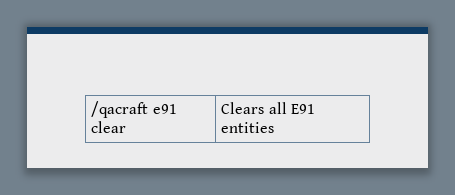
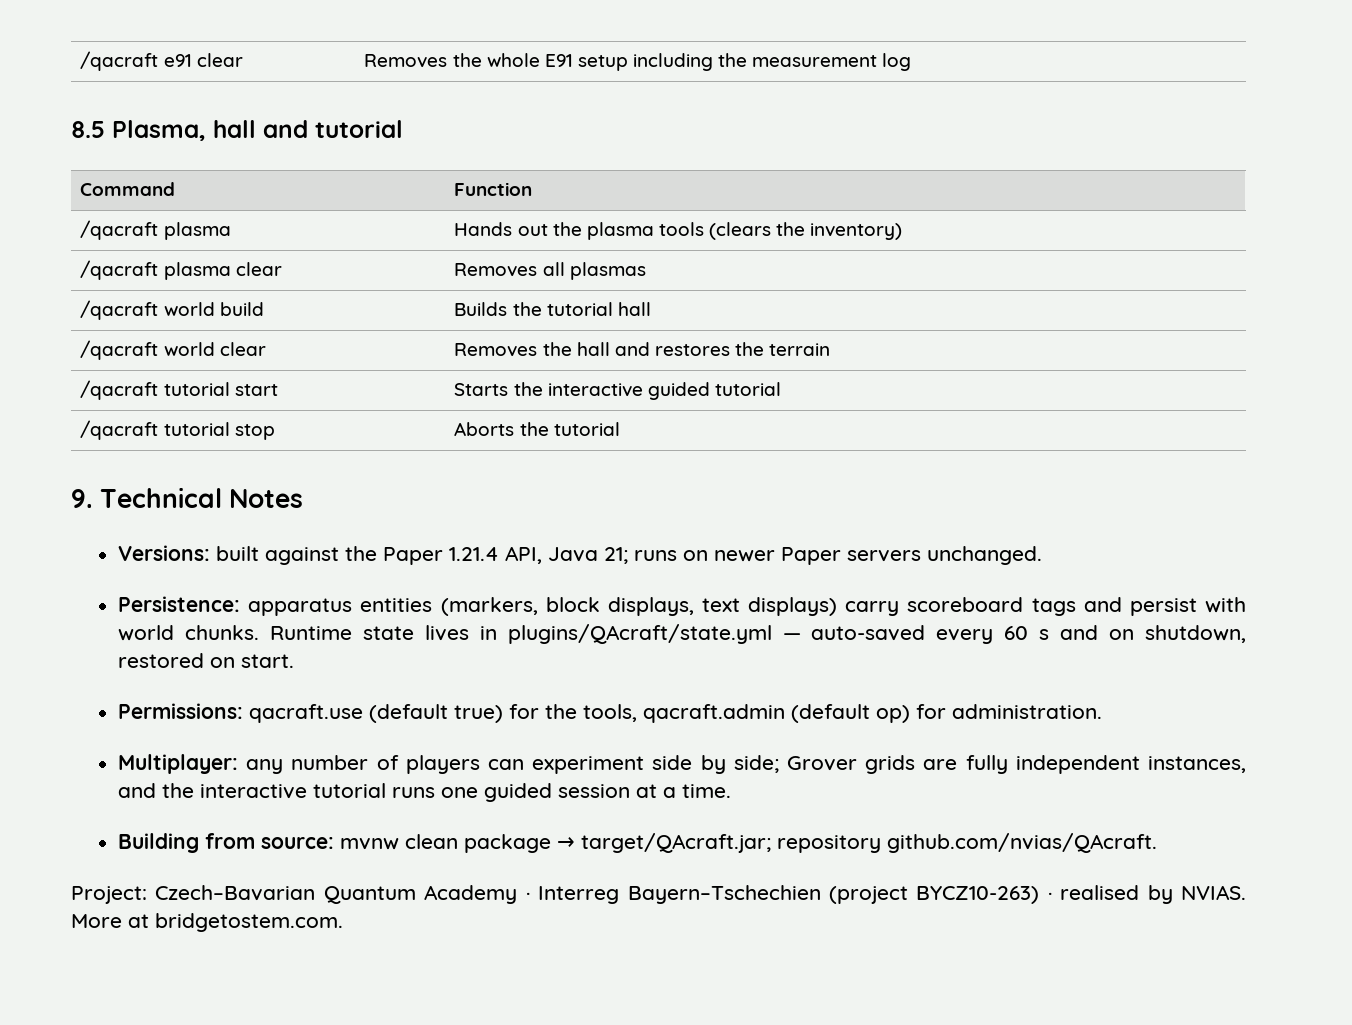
[221,102,315,114] [221,122,275,133] Clears all E91 entities -> [364,53,912,71] [71,120,403,141] [80,182,176,196] [454,182,533,196] [80,220,231,240] [454,222,903,240] [80,260,282,280] [454,262,646,280] [80,300,264,320] [454,302,651,316] [80,340,266,360] [454,342,831,357] [80,380,278,400] [454,382,781,400] [80,420,275,440] [454,422,620,436] [71,487,304,508] [118,545,1043,565] [118,596,1246,616] [118,624,1246,644] [118,653,295,668] [118,703,1103,723] [118,754,1247,774] [118,783,732,802] [118,833,1158,853] [71,885,1246,904] [71,913,343,932] Removes the whole E91 setup including the measurement log // 8.5 Plasma, hall and tutorial // Command | Function // /qacraft plasma | Hands out the plasma tools (clears the inventory) // /qacraft plasma clear | Removes all plasmas // /qacraft world build | Builds the tutorial hall // /qacraft world clear | Removes the hall and restores the terrain // /qacraft tutorial start | Starts the interactive guided tutorial // /qacraft tutorial stop | Aborts the tutorial // 9. Technical Notes // Versions: built against the Paper 1.21.4 API, Java 21; runs on newer Paper servers unchanged. // Persistence: apparatus entities (markers, block displays, text displays) carry scoreboard tags and persist with world chunks. Runtime state lives in plugins/QAcraft/state.yml — auto-saved every 60 s and on shutdown, restored on start. // Permissions: qacraft.use (default true) for the tools, qacraft.admin (default op) for administration. // Multiplayer: any number of players can experiment side by side; Grover grids are fully independent instances, and the interactive tutorial runs one guided session at a time. // Building from source: mvnw clean package → target/QAcraft.jar; repository github.com/nvias/QAcraft. // Project: Czech–Bavarian Quantum Academy · Interreg Bayern–Tschechien (project BYCZ10-263) · realised by NVIAS. More at bridgetostem.com.

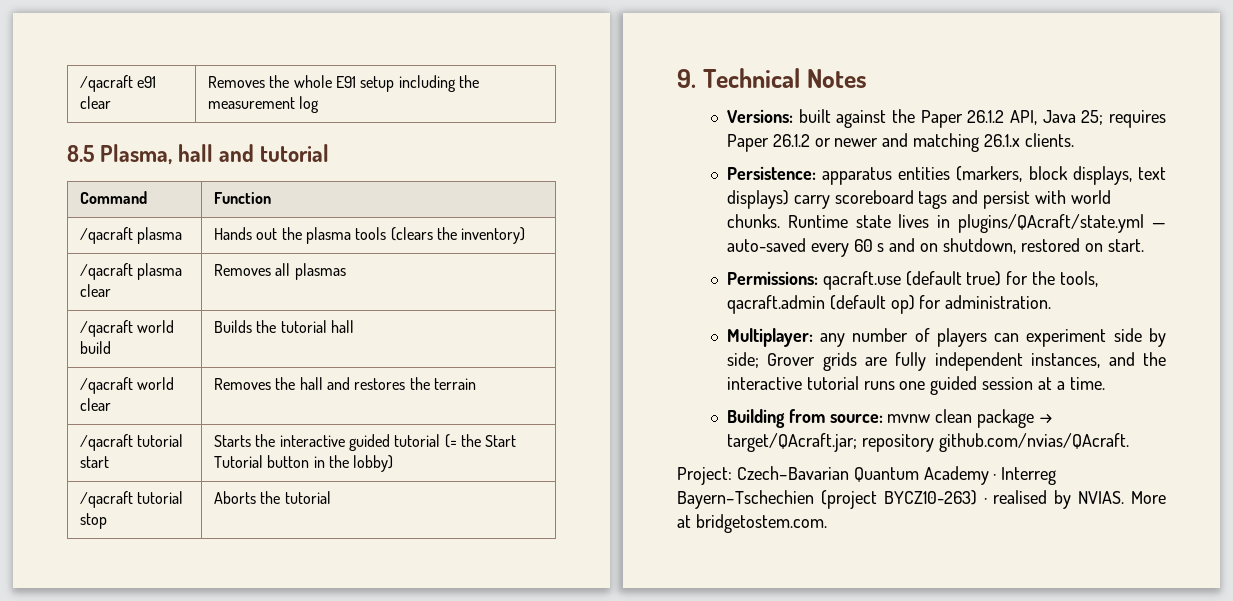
(781, 389) none -> [444,434,517,448] [214,455,394,472] (= the Start Tutorial button in the lobby)
[449,547,500,561] 1.21.4 -> [967,110,1005,123] 26.1.2
[604,546,1043,565] 21; runs on newer Paper servers unchanged. -> [1081,110,1166,128] [726,133,1074,152] 25; requires Paper 26.1.2 or newer and matching 26.1.x clients.

